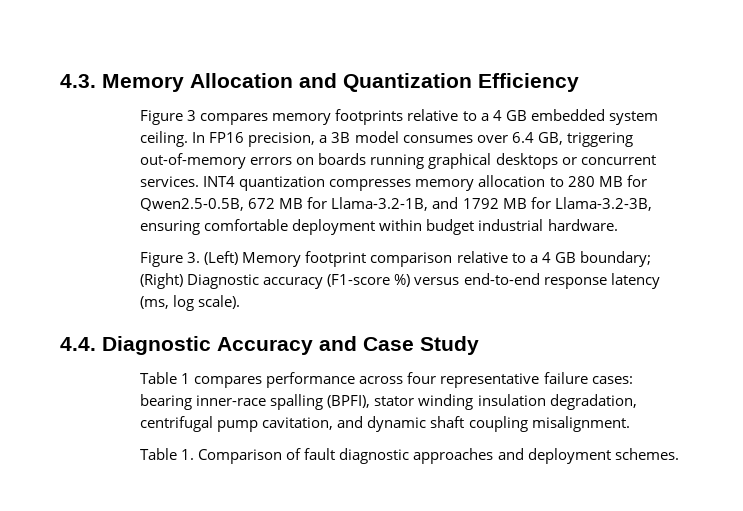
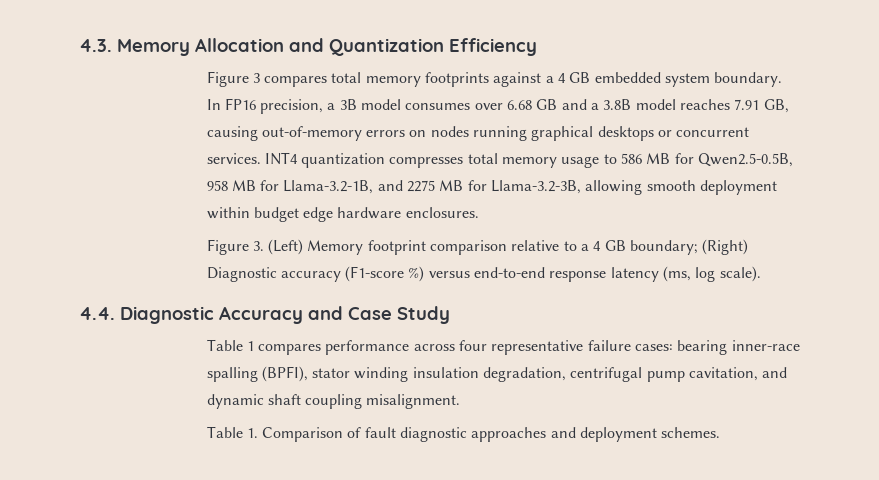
(269, 119) none -> [331,72,362,83] total
[407,109,477,121] relative to -> [493,72,542,87] against
[140,131,189,147] ceiling. -> [714,72,783,87] boundary.
[511,132,633,147] 6.4 GB, triggering -> [507,99,789,113] [206,126,258,141] 6.68 GB and a 3.8B model reaches 7.91 GB, causing
[318,153,367,165] boards -> [430,126,469,137] nodes
[415,175,595,191] memory allocation to 280 -> [467,153,643,168] total memory usage to 586
[248,198,276,209] 672 -> [206,180,228,191] 958
[462,198,499,209] 1792 -> [407,180,436,192] 2275
[140,219,289,235] ensuring comfortable -> [585,180,696,195] allowing smooth
[478,219,618,231] industrial hardware. -> [303,207,479,222] edge hardware enclosures.

